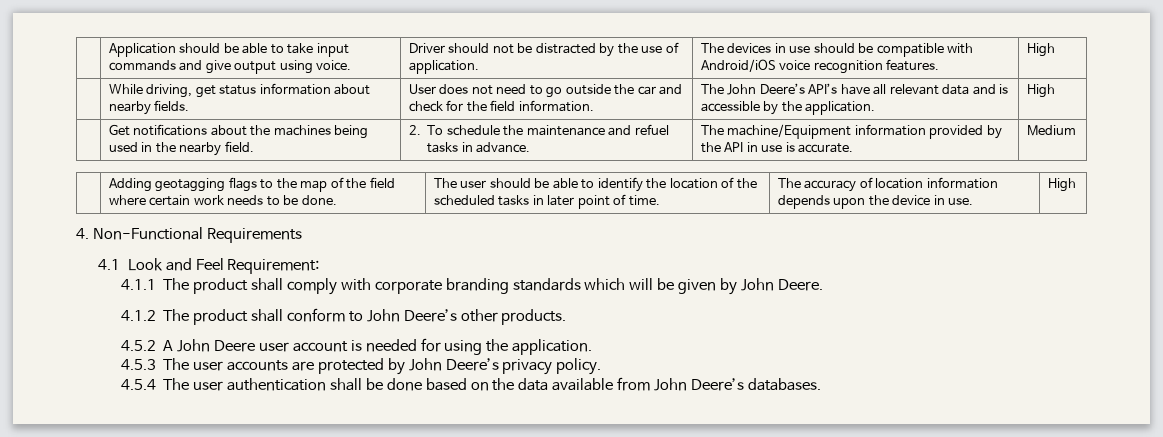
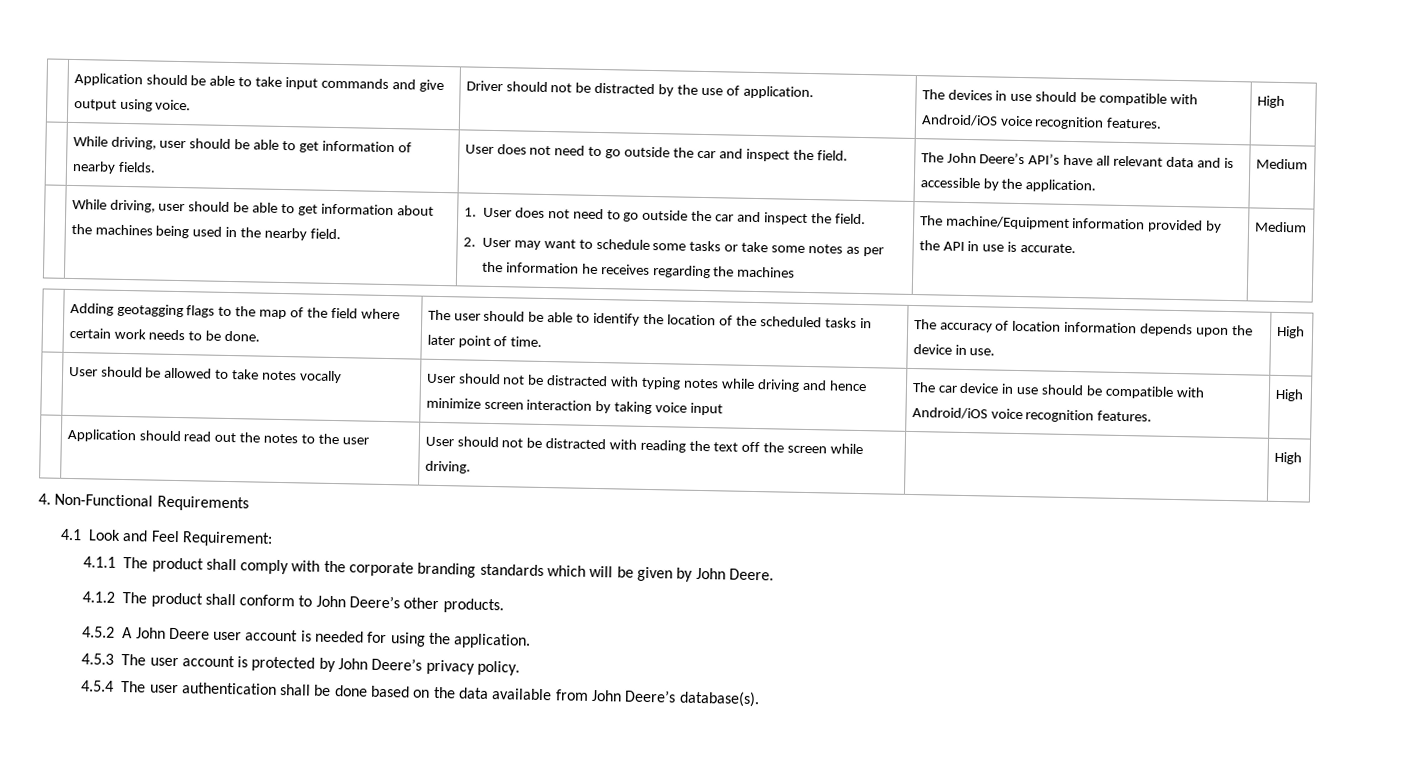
[195,83,371,98] get status information about -> [159,138,412,153] user should be able to get information of
[408,100,594,112] check for the field information. -> [745,148,848,162] inspect the field.
[1026,84,1055,98] [108,124,208,136] High // | Get notifications -> [1255,158,1308,170] [71,198,394,216] Medium // | While driving, user should be able to get information
[408,124,669,136] [427,142,531,153] 2. To schedule the maintenance and refuel tasks in advance. -> [463,207,866,225] [462,237,884,257] [481,261,796,279] 1. User does not need to go outside the car and inspect the field. // 2. User may want to schedule some tasks or take some notes as per the information he receives regarding the machines
(1076, 185) none -> [68,366,343,384] [425,373,867,392] [425,397,724,416] [911,381,1205,399] [911,406,1153,423] [1274,388,1304,402] [66,428,369,445] [424,436,863,455] [424,460,471,474] [1273,451,1302,465] // | User should be allowed to take notes vocally | User should not be distracted with typing notes while driving and hence minimize screen interaction by taking voice input | The car device in use should be compatible with Android/iOS voice recognition features. | High // | Application should read out the notes to the user | User should not be distracted with reading the text off the screen while driving. | | High
(371, 284) none -> [323,560,346,573] the
[227,360,314,371] accounts are -> [181,655,249,668] account is
[747,378,821,391] databases. -> [678,690,760,708] database(s).

